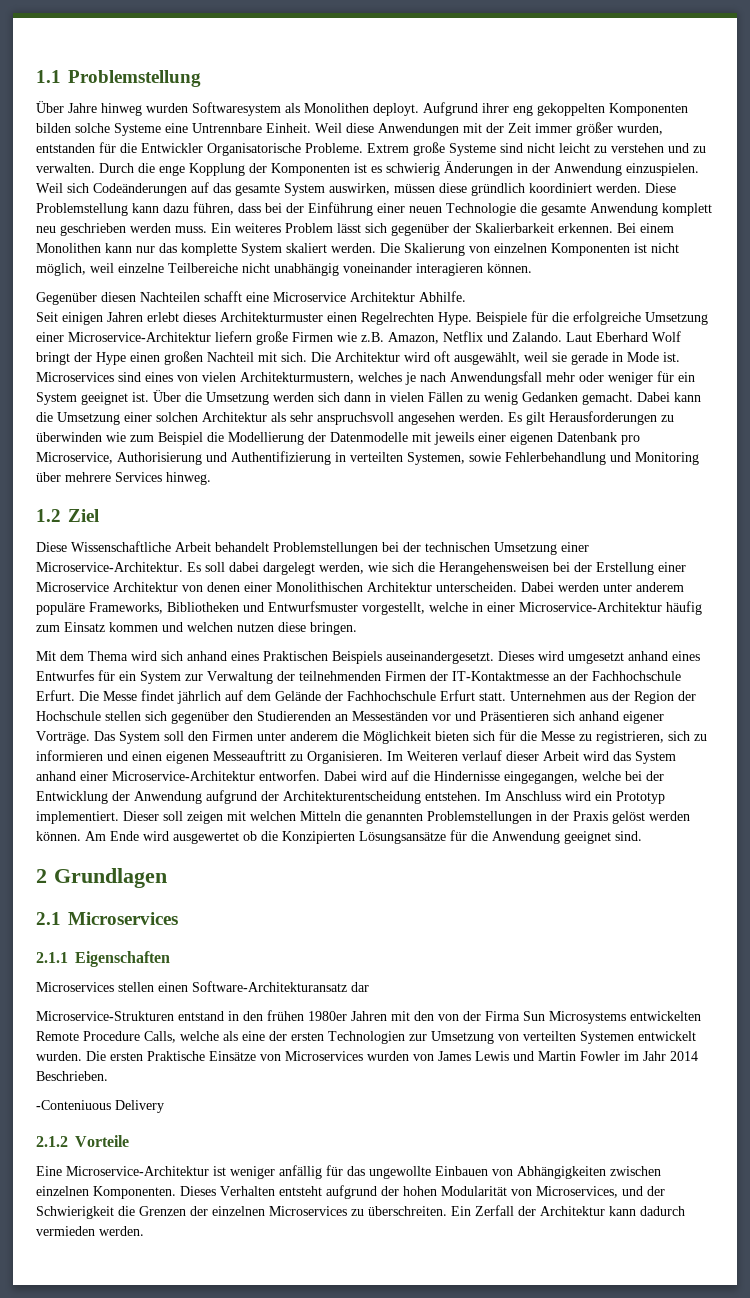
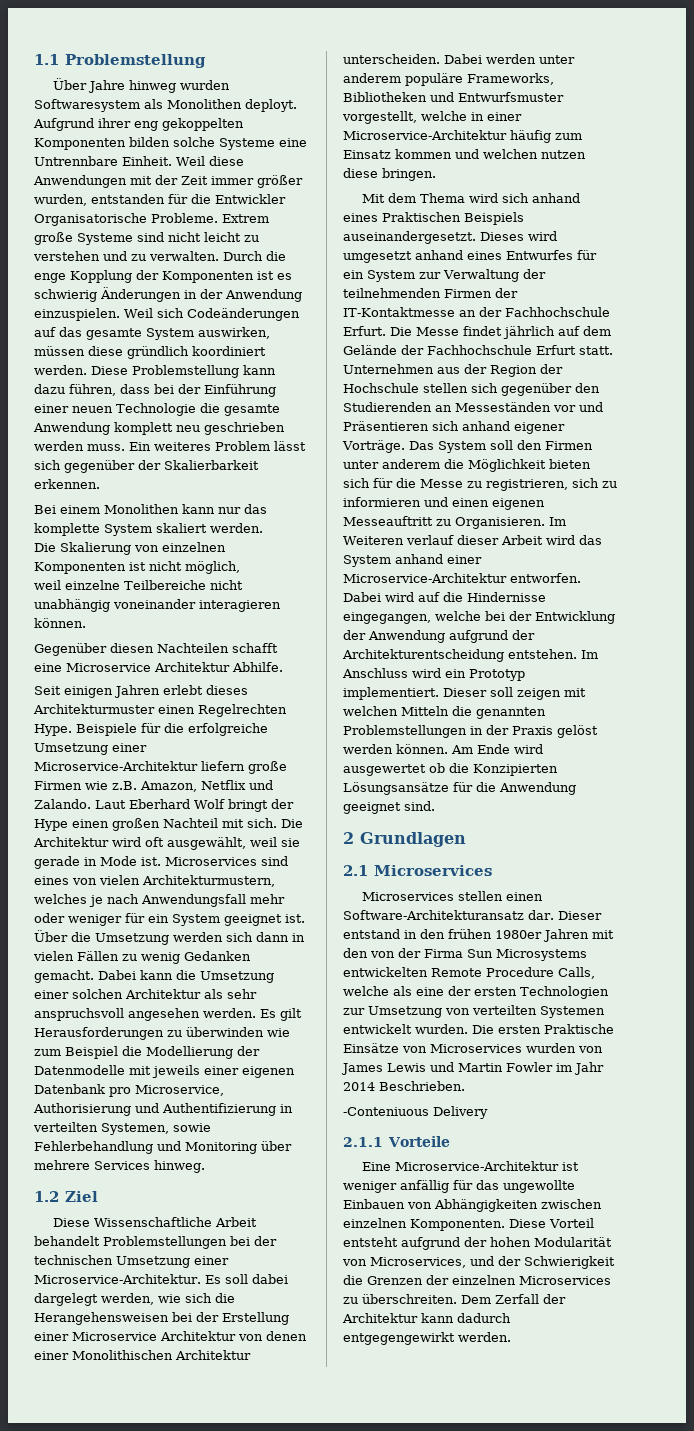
(613, 228) none -> (100, 484) //
(376, 248) none -> (263, 528) //
(86, 269) none -> (240, 567) //
[36,951,170,967] // 2.1.1 Eigenschaften -> (493, 870) none
[351,982,369,992] [36,1011,174,1021] dar // Microservice-Strukturen -> [528,910,602,920] dar. Dieser
[36,1136,68,1147] 2.1.2 -> [343,1137,383,1147] 2.1.1
[180,1186,275,1196] Dieses Verhalten -> [509,1218,594,1228] Diese Vorteil
[451,1206,471,1216] Ein -> [461,1295,491,1304] Dem
[36,1226,95,1236] vermieden -> [343,1332,455,1345] entgegengewirkt

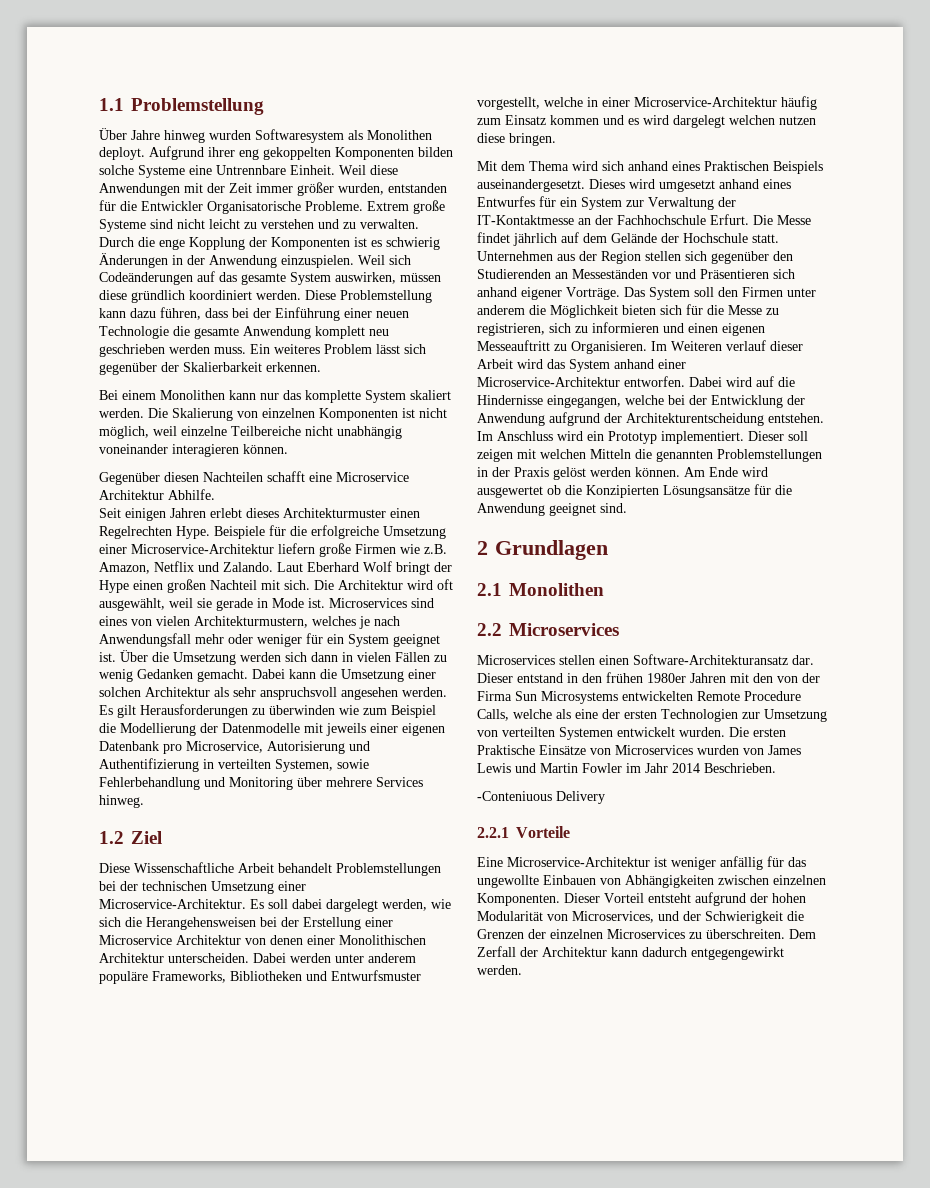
(263, 528) // -> (144, 413) none
(240, 567) // -> (149, 432) none
[33,1103,131,1116] Authorisierung -> [267,741,345,754] Autorisierung
(479, 154) none -> [628,115,725,128] es wird dargelegt
[343,288,518,298] teilnehmenden Firmen der -> (736, 202) none
[427,345,576,355] Fachhochschule Erfurt -> [683,233,748,243] Hochschule
[540,364,563,374] [343,383,419,393] der Hochschule -> (641, 257) none
(368, 870) none -> [509,583,604,596] [477,623,502,636] Monolithen // 2.2
[343,1137,383,1147] 2.1.1 -> [477,827,509,838] 2.2.1
[509,1219,546,1228] Diese -> [564,893,600,903] Dieser

